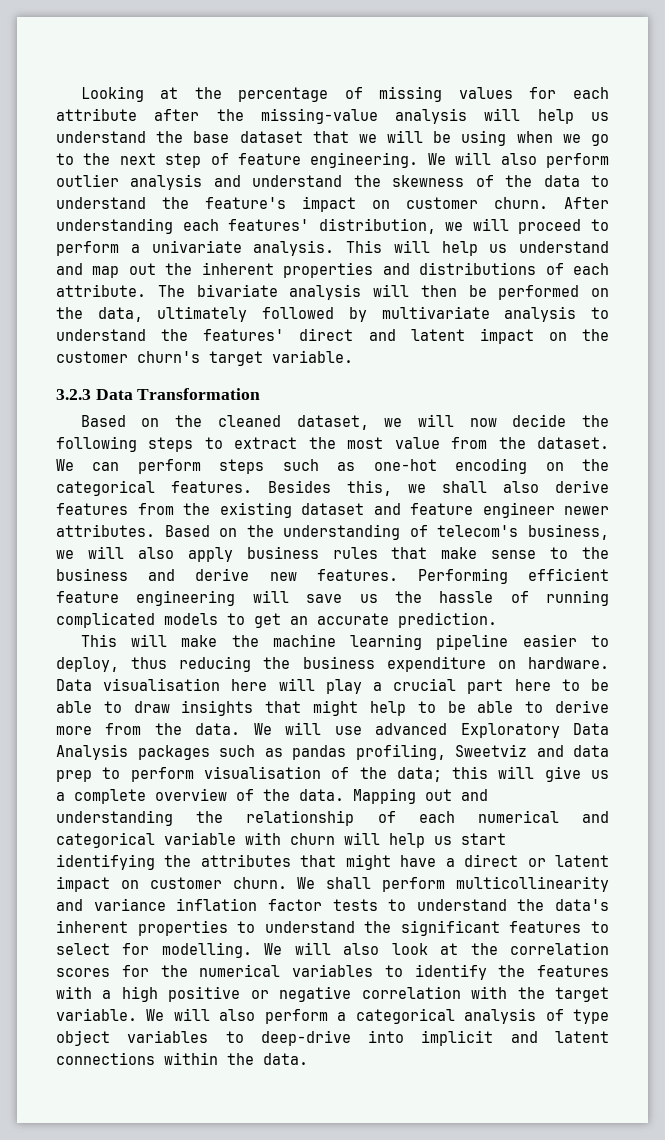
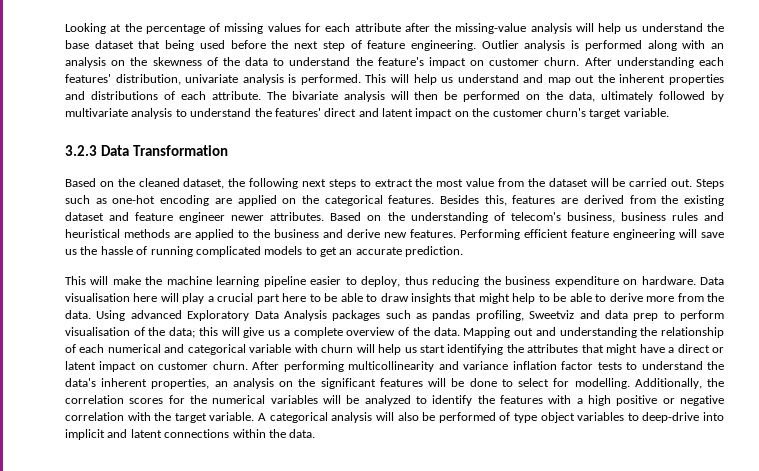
[358,130,609,146] [56,153,74,165] we will be using when we go to -> [165,40,266,51] being used before
[427,152,609,168] [56,174,343,190] We will also perform outlier analysis and understand -> [481,40,724,51] [65,57,126,68] Outlier analysis is performed along with an analysis on
[445,218,609,234] [56,240,335,256] we will proceed to perform a univariate analysis. -> [185,74,361,85] univariate analysis is performed.
[384,414,567,427] we will now decide -> (225, 183) none
(137, 444) none -> [302,179,326,187] next
[537,437,610,449] [56,459,265,474] dataset. We can perform steps -> [548,178,724,189] dataset will be carried out. Steps
(528, 466) none -> [214,195,277,206] are applied
[408,480,609,493] [56,503,128,515] we shall also derive features -> [512,195,624,204] features are derived
[56,546,537,562] we will also apply business rules that make sense -> [620,212,725,221] [65,229,234,240] business rules and heuristical methods are applied
[253,722,362,735] We will use -> [96,310,126,321] Using
[297,877,446,892] We shall perform -> [252,361,344,372] After performing
[137,920,609,936] [56,942,459,958] properties to understand the significant features to select for modelling. We will also look at -> [151,378,702,389] properties, an analysis on the significant features will be done to select for modelling. Additionally,
(373, 970) none -> [323,395,411,406] will be analyzed
[146,1008,537,1024] We will also perform a categorical analysis -> [258,412,496,423] A categorical analysis will also be performed

